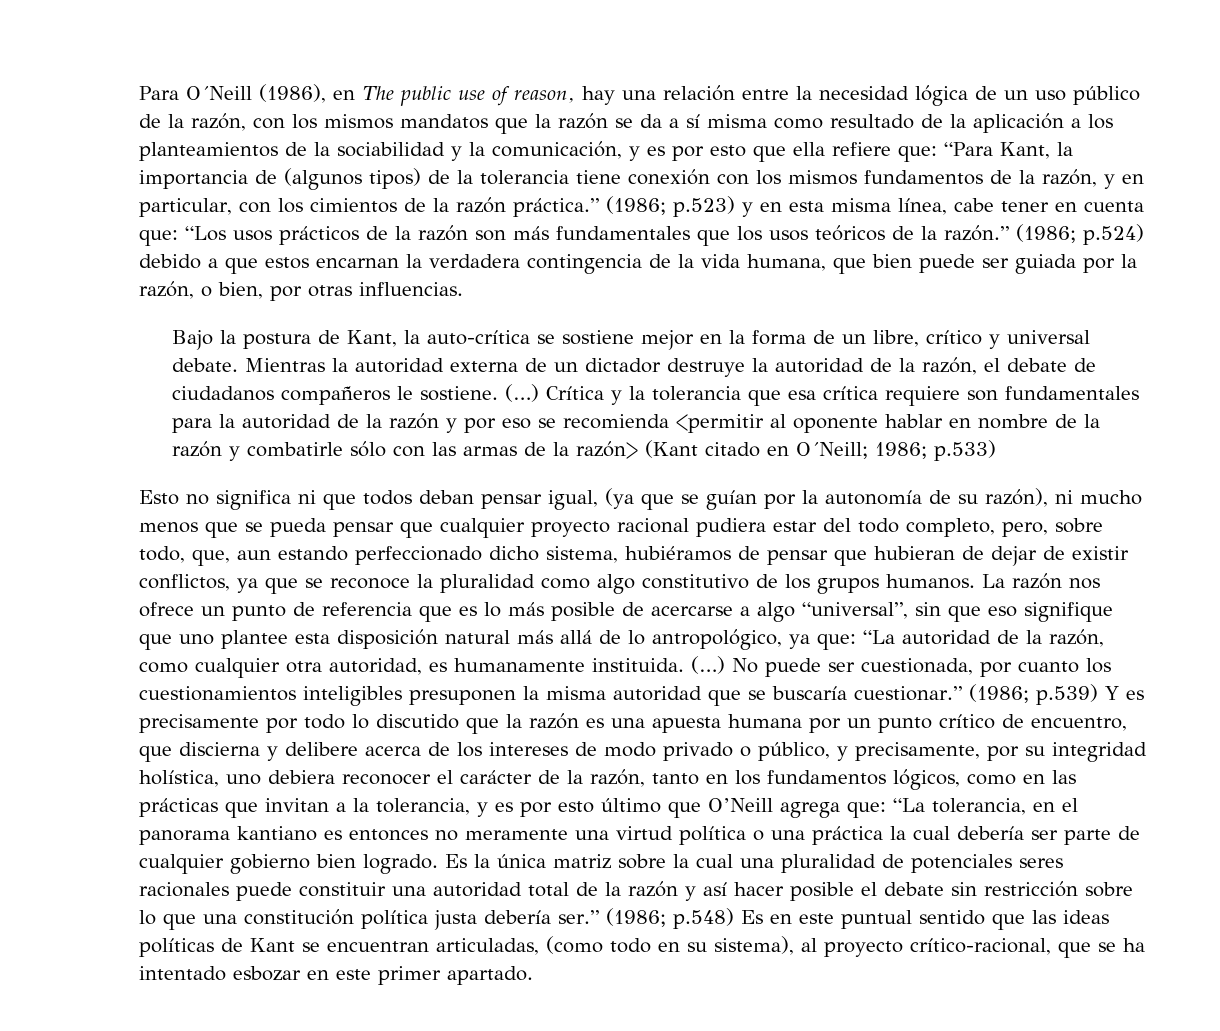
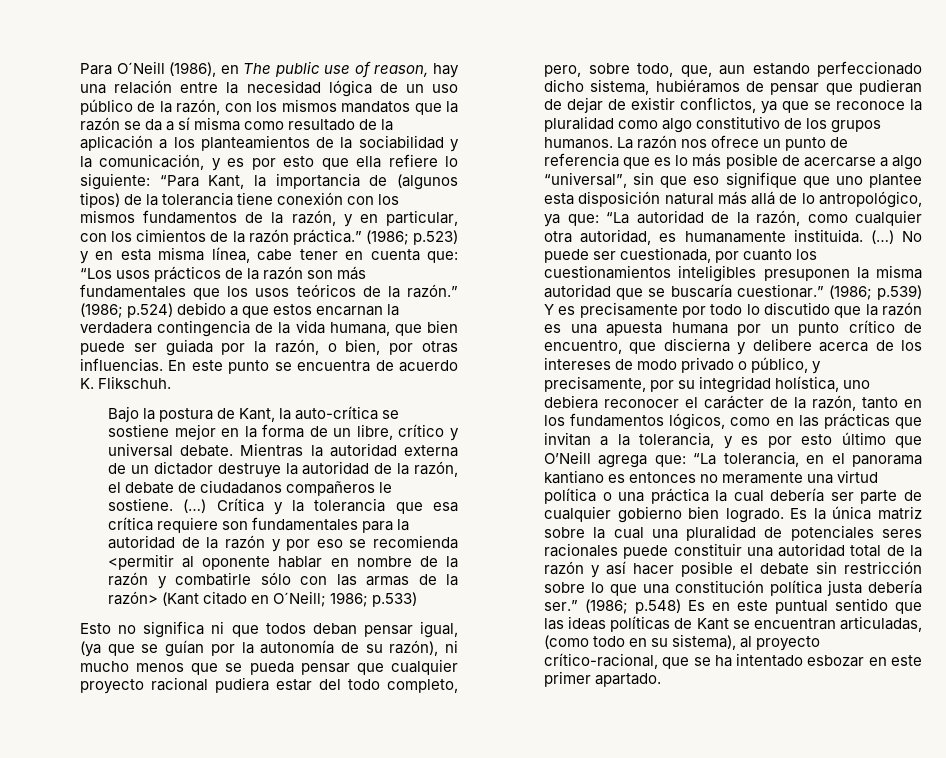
[898,145,938,162] que: -> [444,156,458,167] [80,173,151,190] lo siguiente:
(464, 289) none -> [168,360,458,374] [80,376,172,389] En este punto se encuentra de acuerdo K. Flikschuh.
[874,546,956,560] hubieran -> [859,79,922,95] pudieran

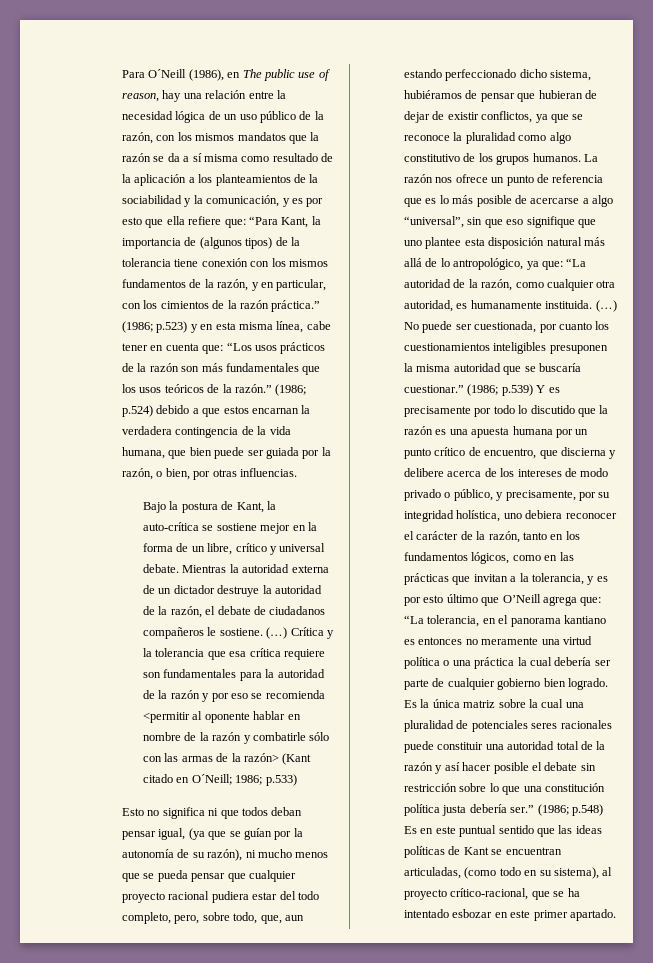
[444,156,458,167] [80,173,151,190] lo siguiente: -> [224,219,246,228] que:
[168,360,458,374] [80,376,172,389] En este punto se encuentra de acuerdo K. Flikschuh. -> (297, 472) none
[859,79,922,95] pudieran -> [538,90,583,99] hubieran

